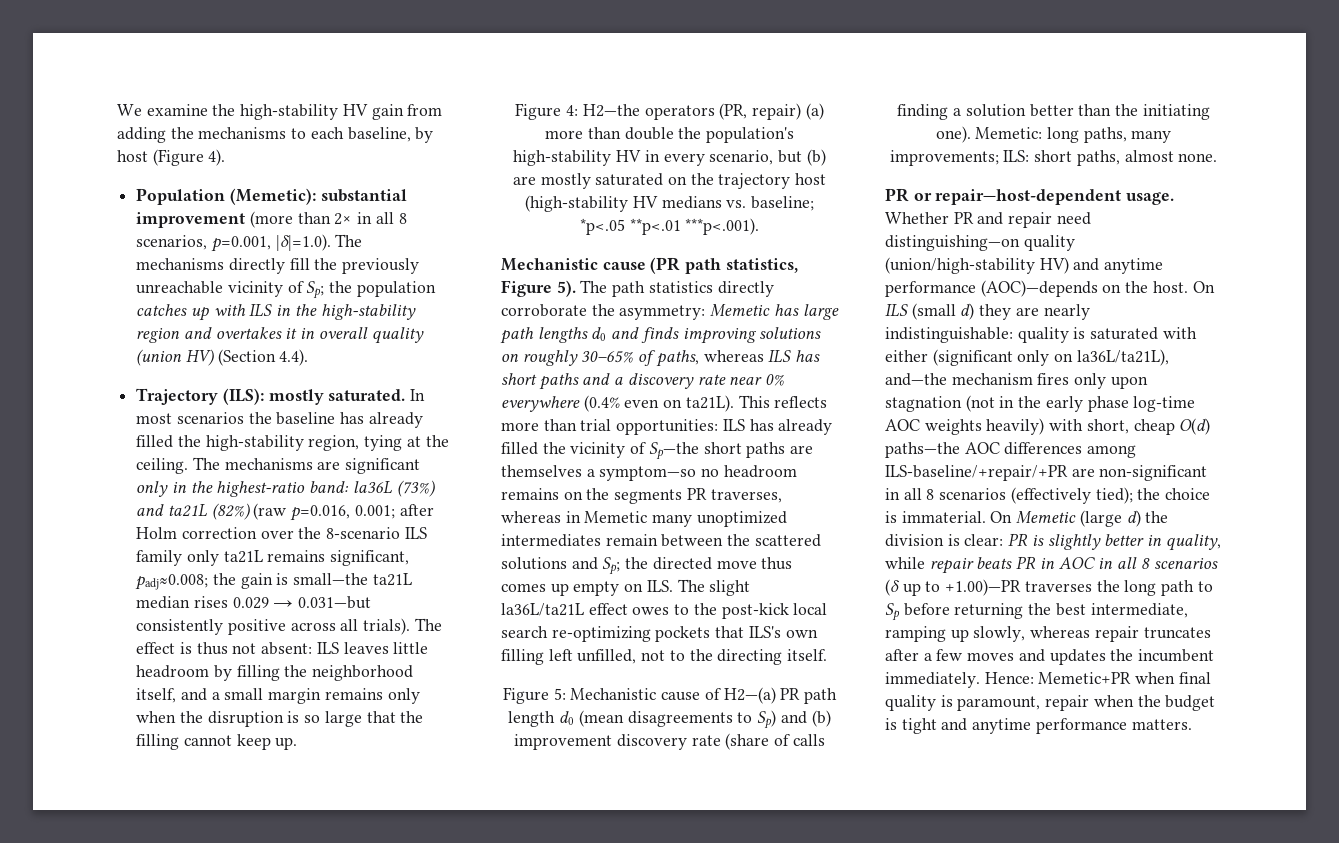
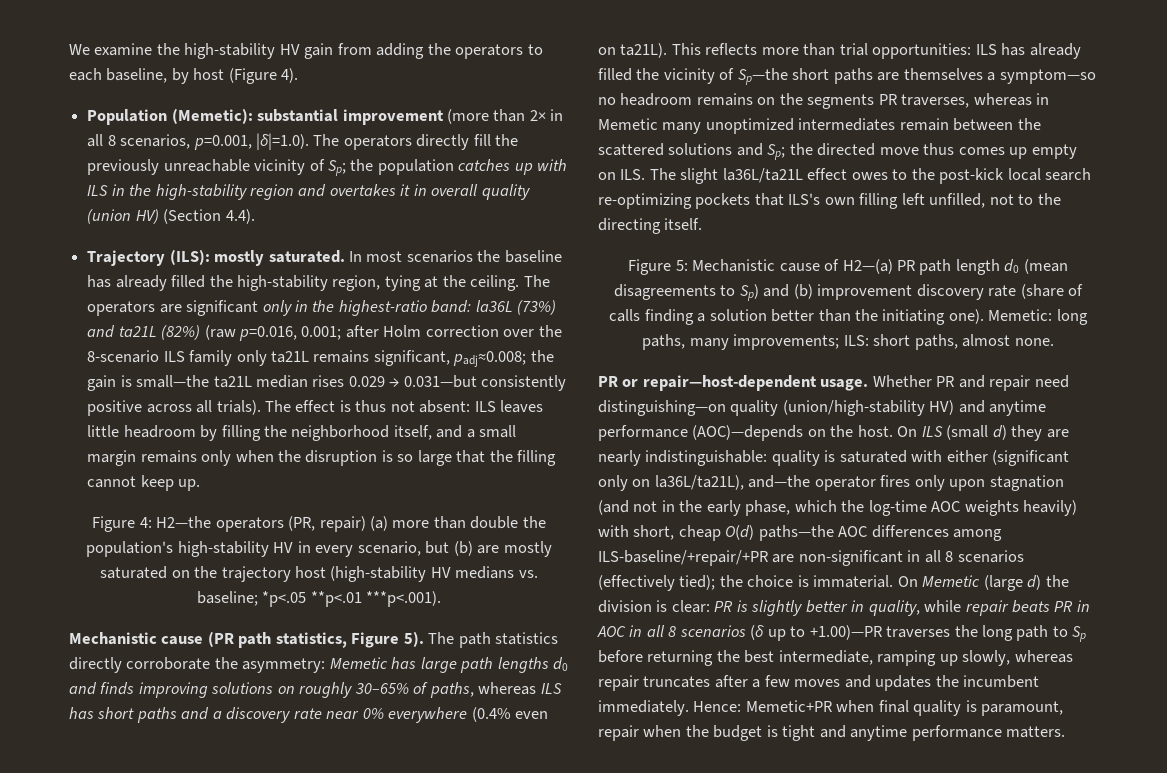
[198,127,287,139] mechanisms -> [455,44,524,59] operators
[136,258,225,270] mechanisms -> [343,135,412,150] operators
[224,458,313,470] mechanisms -> [87,301,156,316] operators
[951,373,1033,385] mechanism -> [814,476,876,491] operator
[965,395,995,412] (not -> [598,500,658,515] (and not
[1087,396,1129,412] phase -> [745,500,865,516] phase, which the

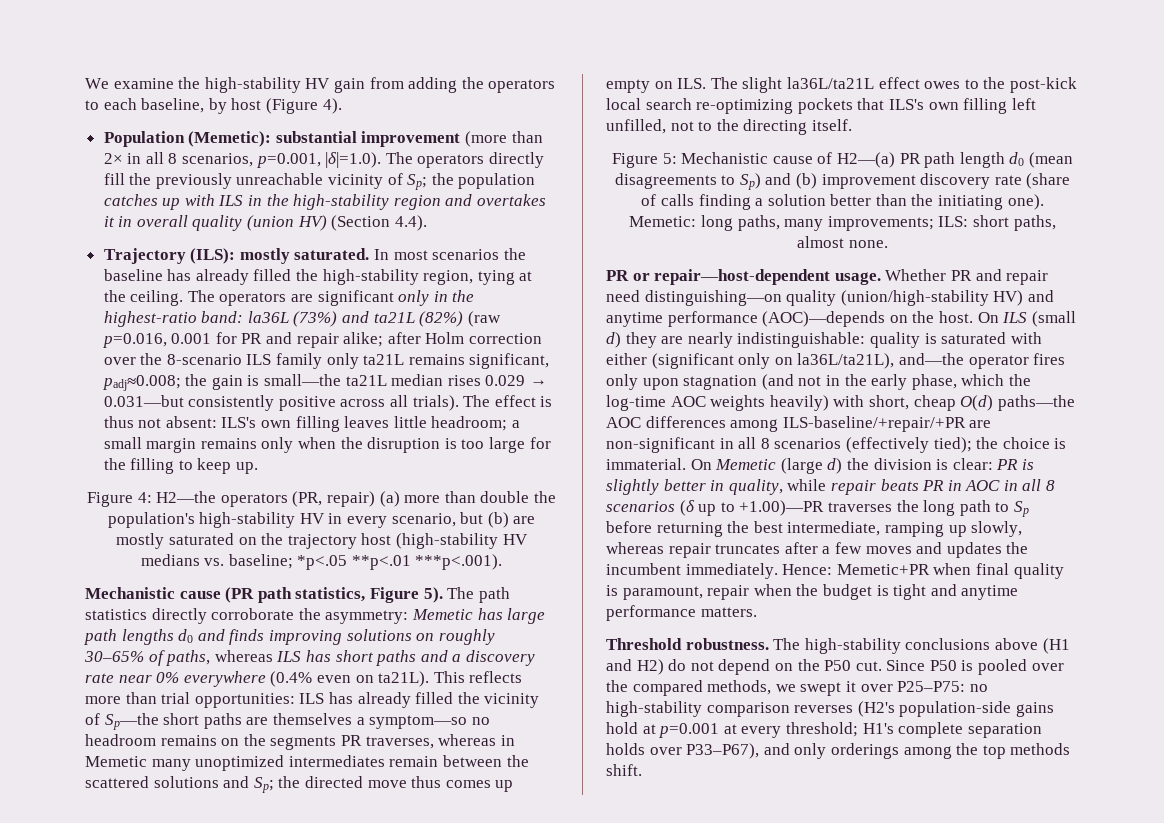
[301,326,342,340] 0.001; -> [171,332,384,348] 0.001 for PR and repair alike;
[474,400,544,413] [87,425,463,441] ILS leaves little headroom by filling the neighborhood itself, and -> [221,416,508,432] ILS's own filling leaves little headroom;
[397,450,486,466] so large that -> [461,437,551,453] too large for
[87,476,137,488] cannot -> [178,460,193,470] to
(1066, 732) none -> [606,638,1070,654] [606,659,1064,675] [606,680,988,696] [606,701,1054,717] [606,722,1042,738] [606,743,1071,759] [606,764,642,776] // Threshold robustness. The high-stability conclusions above (H1 and H2) do not depend on the P50 cut. Since P50 is pooled over the compared methods, we swept it over P25–P75: no high-stability comparison reverses (H2's population-side gains hold at p=0.001 at every threshold; H1's complete separation holds over P33–P67), and only orderings among the top methods shift.

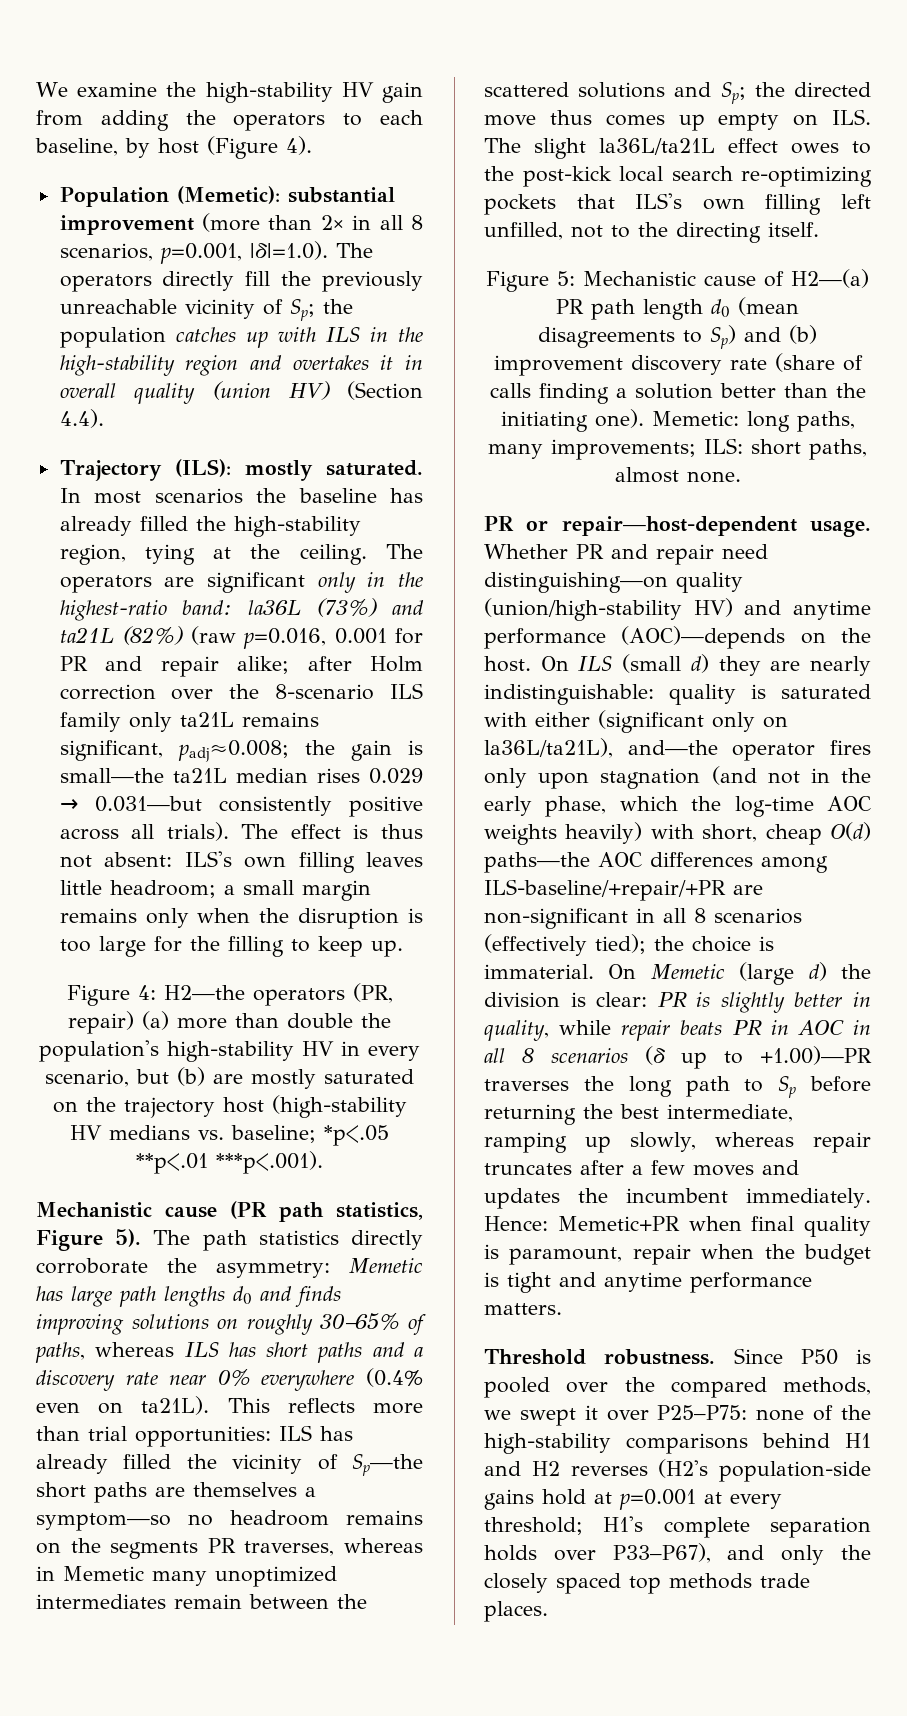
[773,638,1070,654] [606,659,882,675] The high-stability conclusions above (H1 and H2) do not depend on the P50 cut. -> (716, 1357) none
[969,684,988,692] [606,701,790,717] no high-stability comparison -> [756,1405,871,1421] [484,1433,871,1454] [484,1461,560,1476] none of the high-stability comparisons behind H1 and H2
[830,743,1071,759] [606,764,642,776] orderings among the top methods shift. -> [841,1545,871,1560] [484,1573,810,1594] [484,1601,548,1622] the closely spaced top methods trade places.

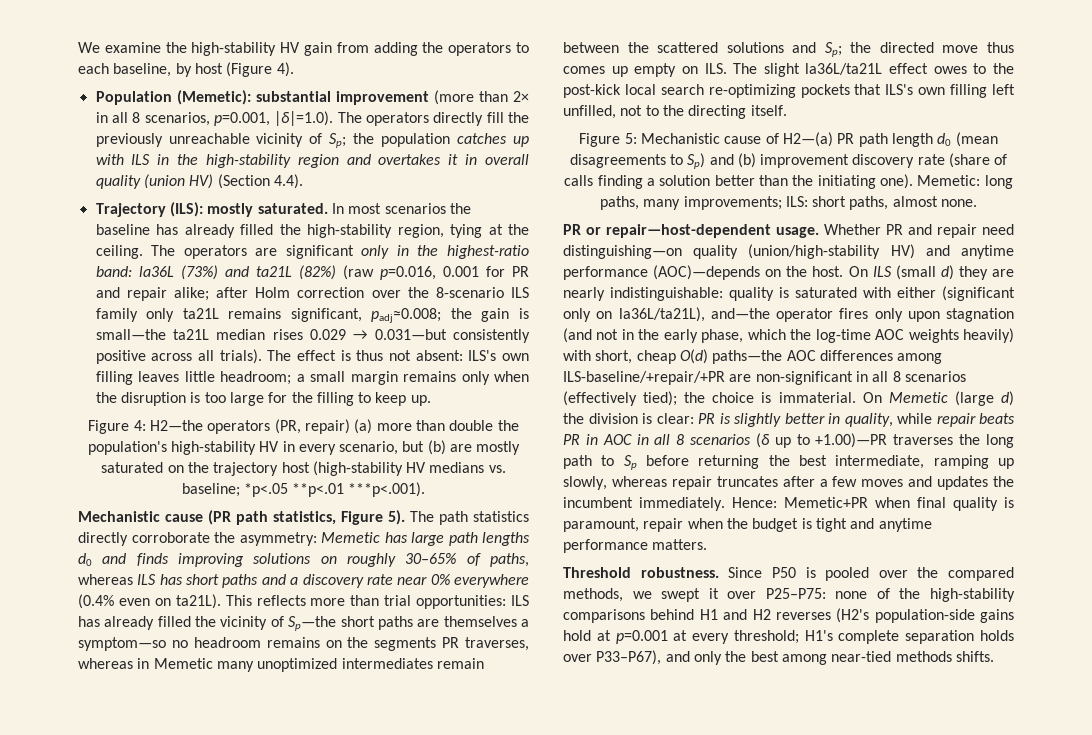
[484,1573,810,1594] [484,1601,548,1622] closely spaced top methods trade places. -> [750,651,994,665] best among near-tied methods shifts.

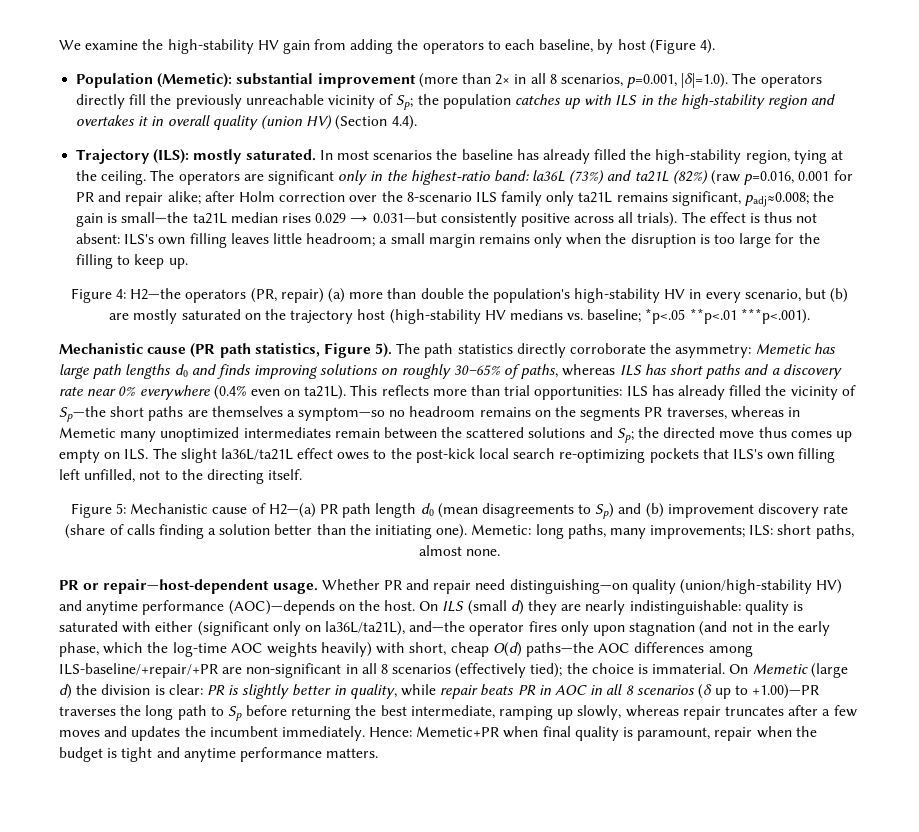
[563,567,1014,581] [563,588,1015,602] [563,608,1014,623] [563,630,1014,644] [563,650,994,665] // Threshold robustness. Since P50 is pooled over the compared methods, we swept it over P25–P75: none of the high-stability comparisons behind H1 and H2 reverses (H2's population-side gains hold at p=0.001 at every threshold; H1's complete separation holds over P33–P67), and only the best among near-tied methods shifts. -> (379, 753) none

